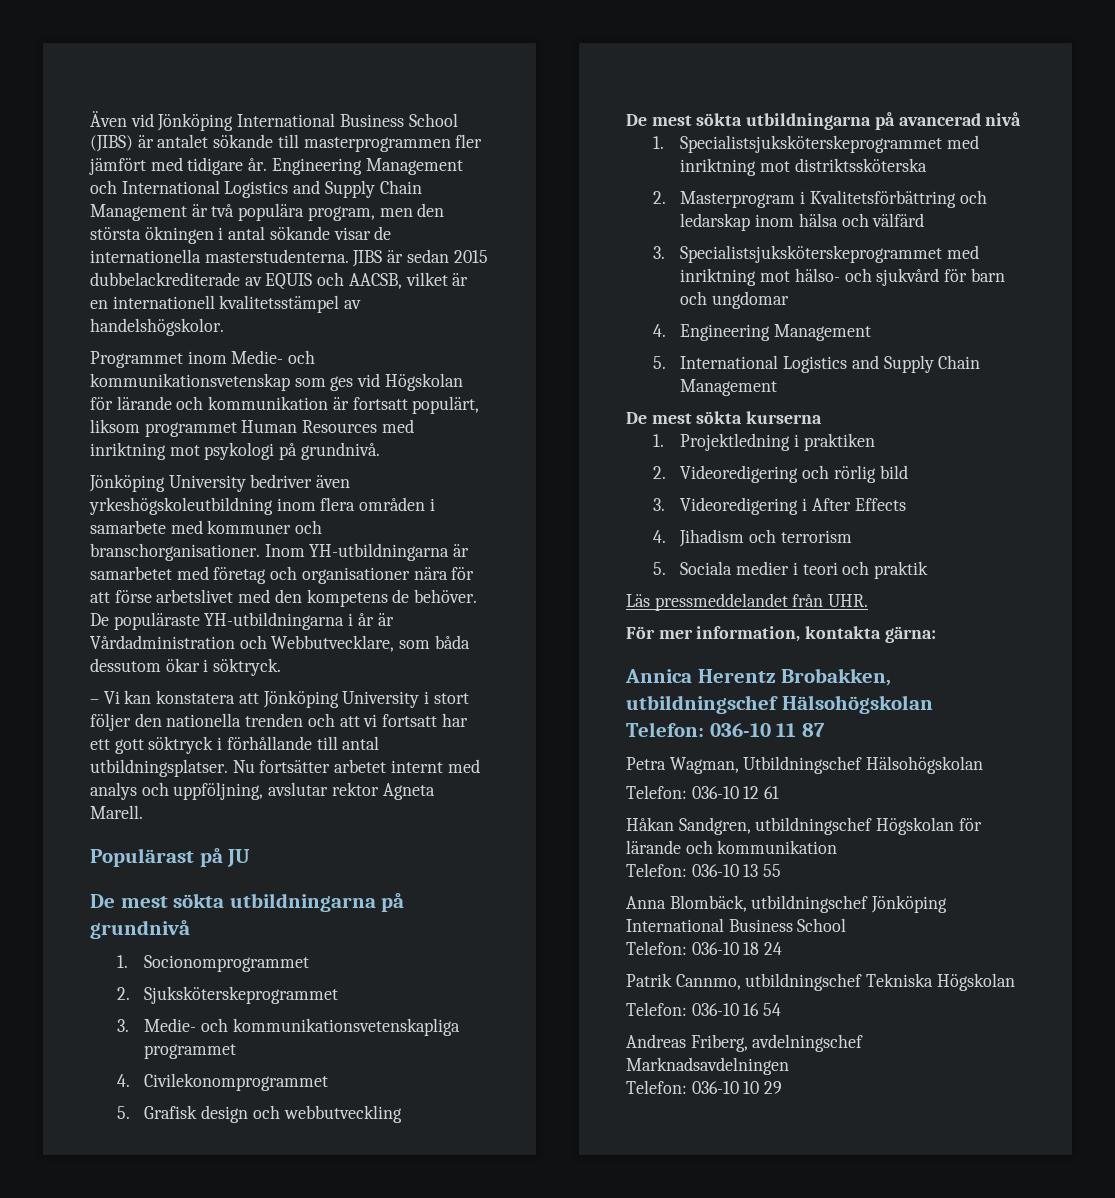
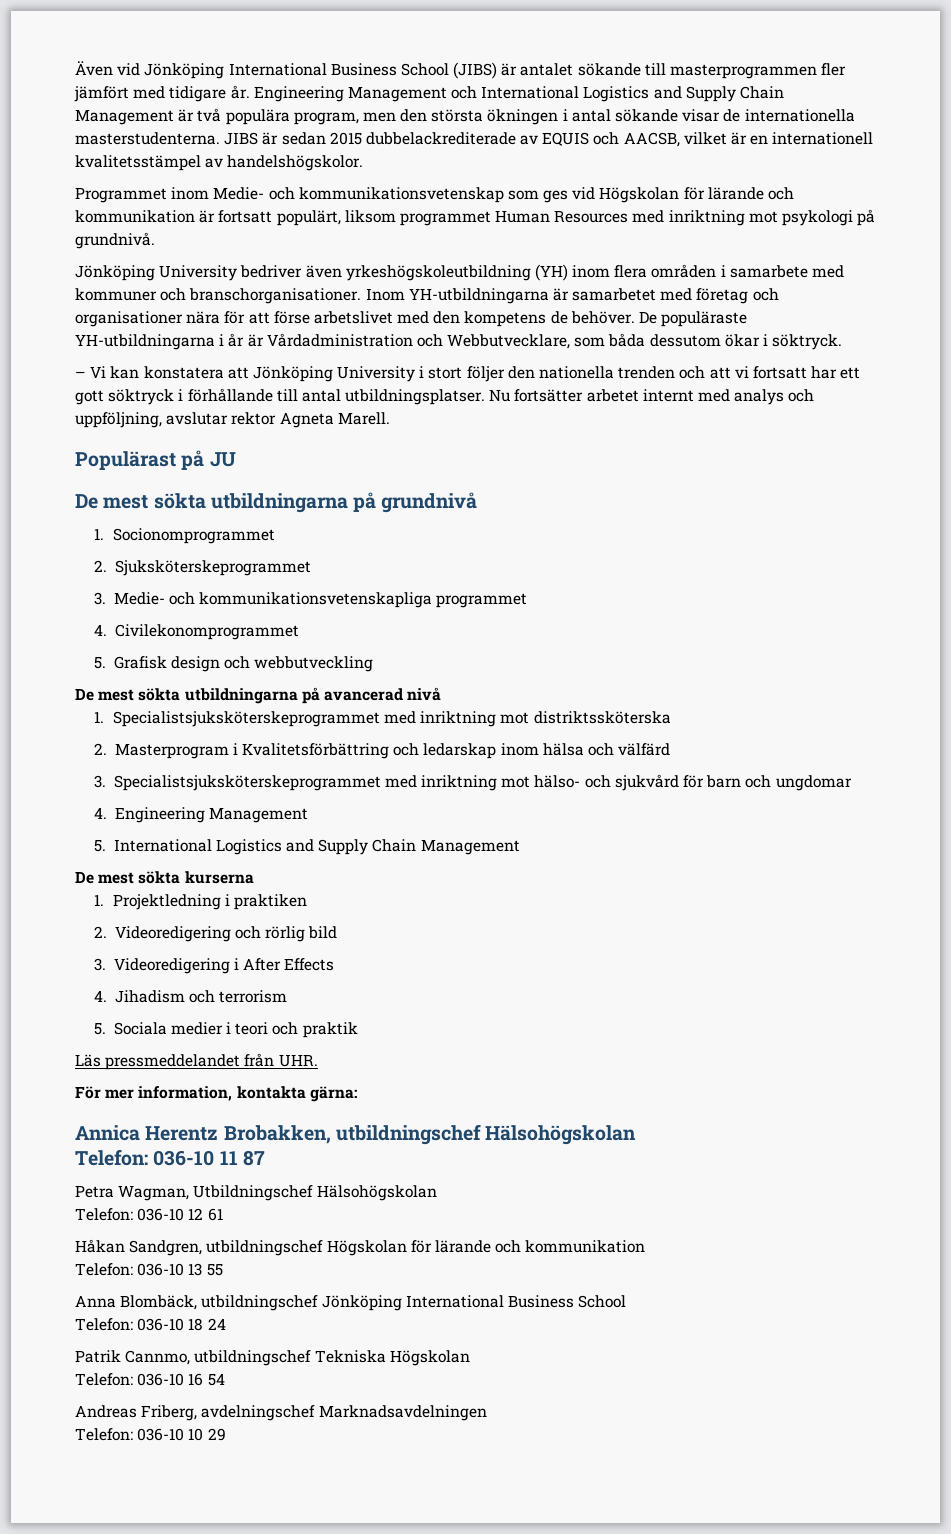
(273, 506) none -> [534,264,568,281] (YH)

